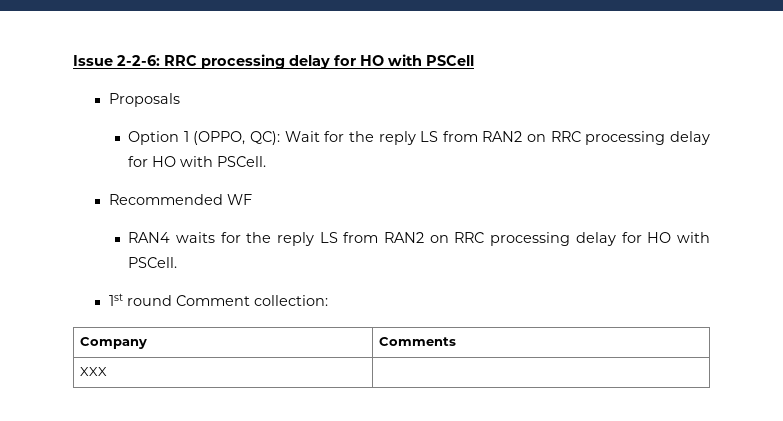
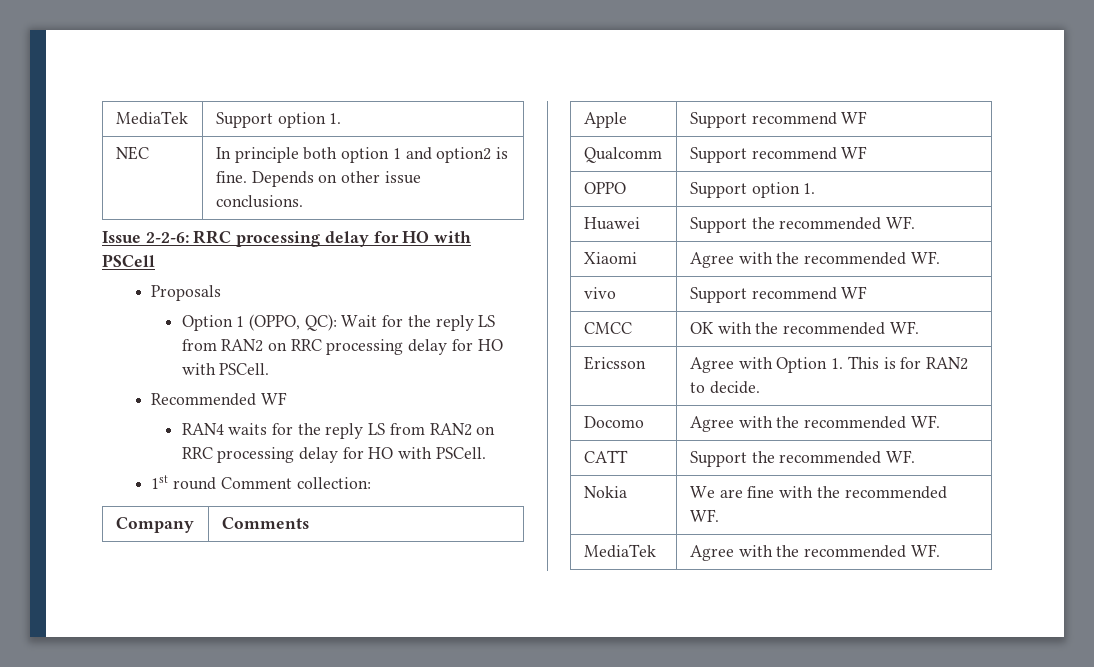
(73, 60) none -> [115,111,188,125] [215,112,342,128] [115,146,149,160] [215,147,508,163] [215,171,421,187] [215,195,303,208] MediaTek | Support option 1. // NEC | In principle both option 1 and option2 is fine. Depends on other issue conclusions. //
[79,367,107,376] XXX | -> [583,112,627,128] [689,111,868,128] [583,147,662,163] [689,146,868,163] [583,182,626,194] [689,182,816,198] [583,217,640,230] [689,216,916,233] [583,252,637,264] [689,251,940,268] [583,287,616,299] [689,286,868,303] [583,322,632,334] [689,321,919,335] [583,356,646,370] [689,356,968,373] [689,381,760,394] [583,416,644,428] [689,415,940,432] [583,450,628,463] [689,450,916,467] [583,486,627,498] [689,486,947,499] [689,509,719,522] [583,544,656,558] [689,544,940,561] Apple | Support recommend WF // Qualcomm | Support recommend WF // OPPO | Support option 1. // Huawei | Support the recommended WF. // Xiaomi | Agree with the recommended WF. // vivo | Support recommend WF // CMCC | OK with the recommended WF. // Ericsson | Agree with Option 1. This is for RAN2 to decide. // Docomo | Agree with the recommended WF. // CATT | Support the recommended WF. // Nokia | We are fine with the recommended WF. // MediaTek | Agree with the recommended WF.

